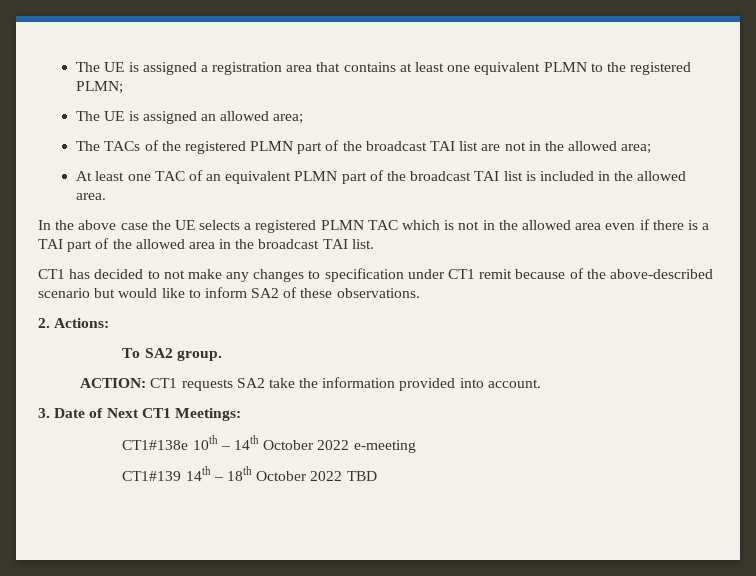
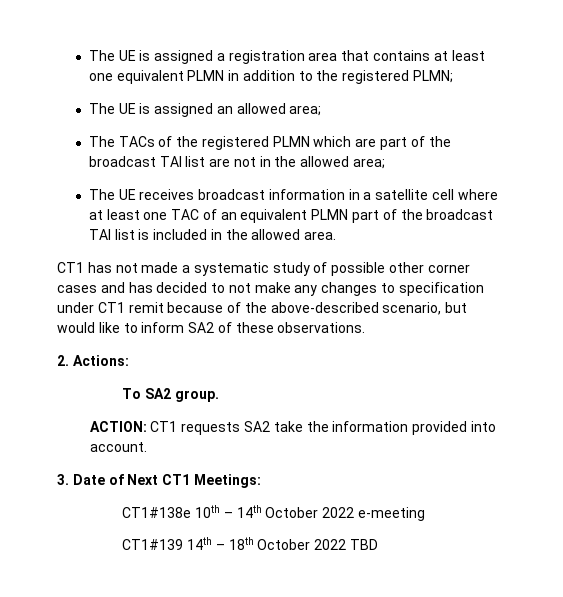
(587, 67) none -> [228,70,295,81] in addition
(294, 146) none -> [313,136,377,147] which are
[76,171,93,181] At -> [88,189,498,200] [88,210,103,220] The UE receives broadcast information in a satellite cell where at
[38,219,710,233] [38,238,374,252] [38,269,65,279] In the above case the UE selects a registered PLMN TAC which is not in the allowed area even if there is a TAI part of the allowed area in the broadcast TAI list. // CT1 -> [57,262,470,276] [57,282,125,293] CT1 has not made a systematic study of possible other corner cases and
[38,288,90,298] scenario -> [382,302,442,315] scenario,

